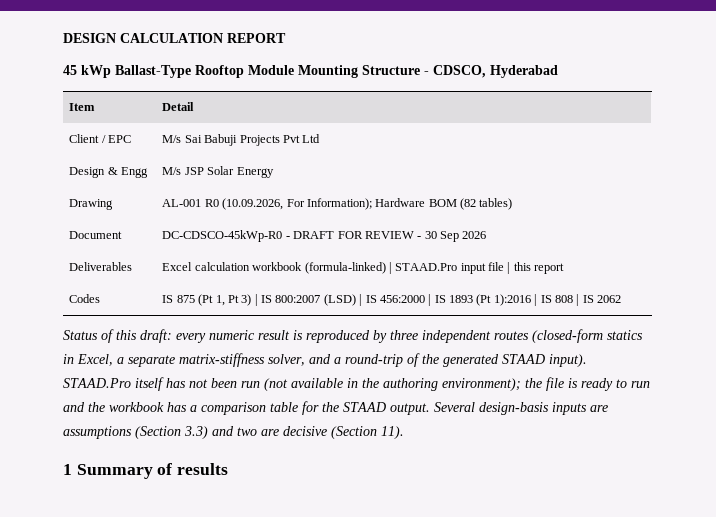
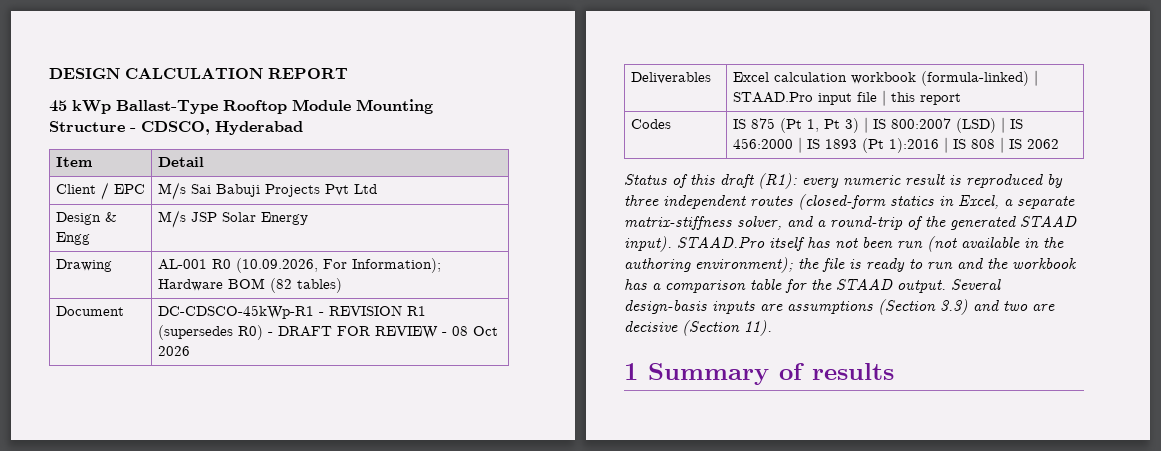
[162,230,283,242] DC-CDSCO-45kWp-R0 -> [157,305,426,319] [157,325,263,340] DC-CDSCO-45kWp-R1 - REVISION R1 (supersedes R0)
[424,231,460,242] 30 Sep -> [451,326,498,336] 08 Oct
[140,329,172,343] draft: -> [720,173,797,189] draft (R1):

